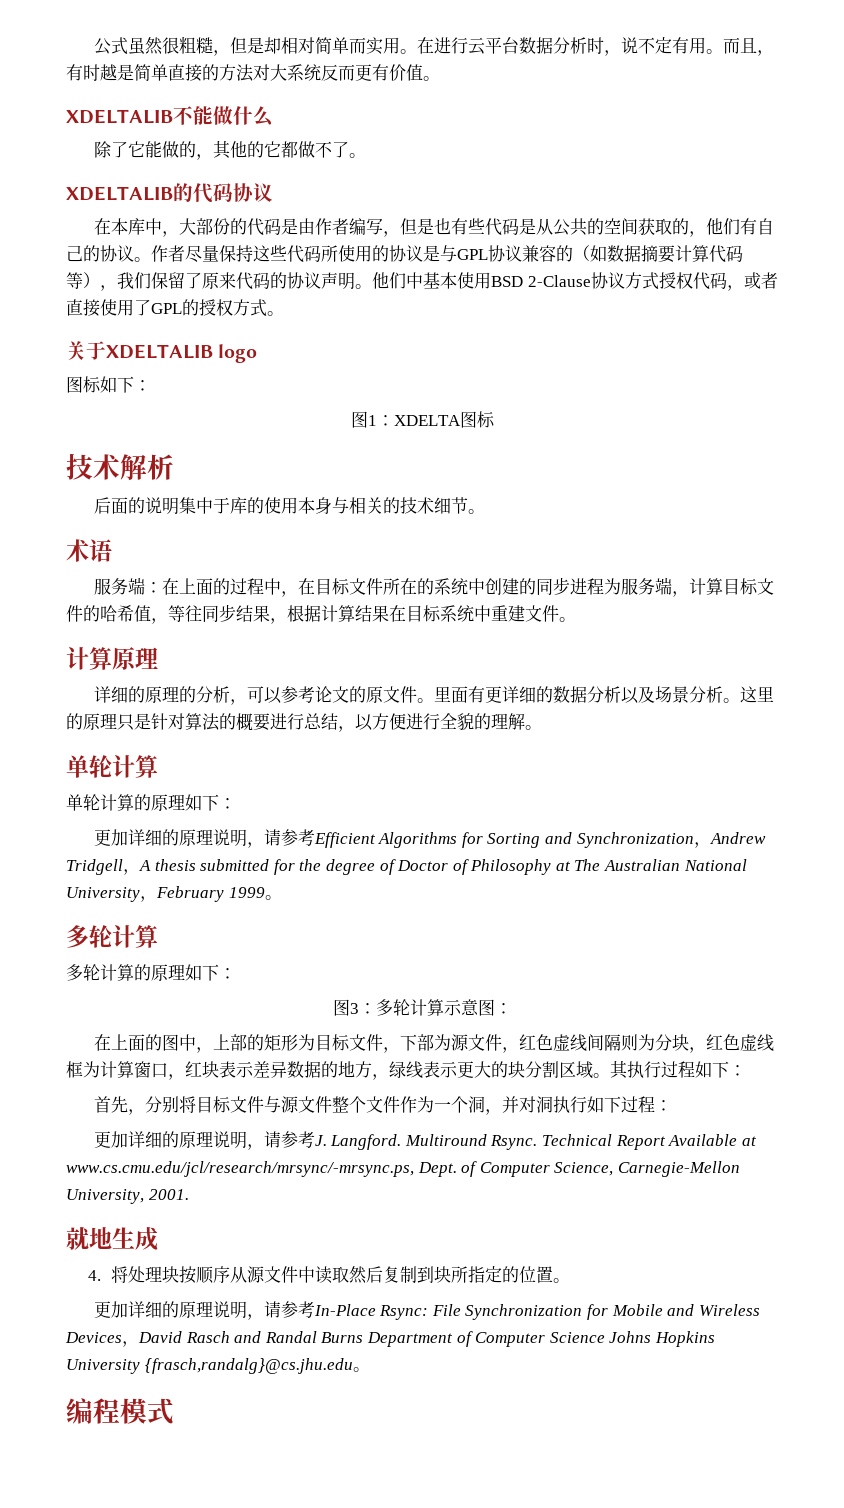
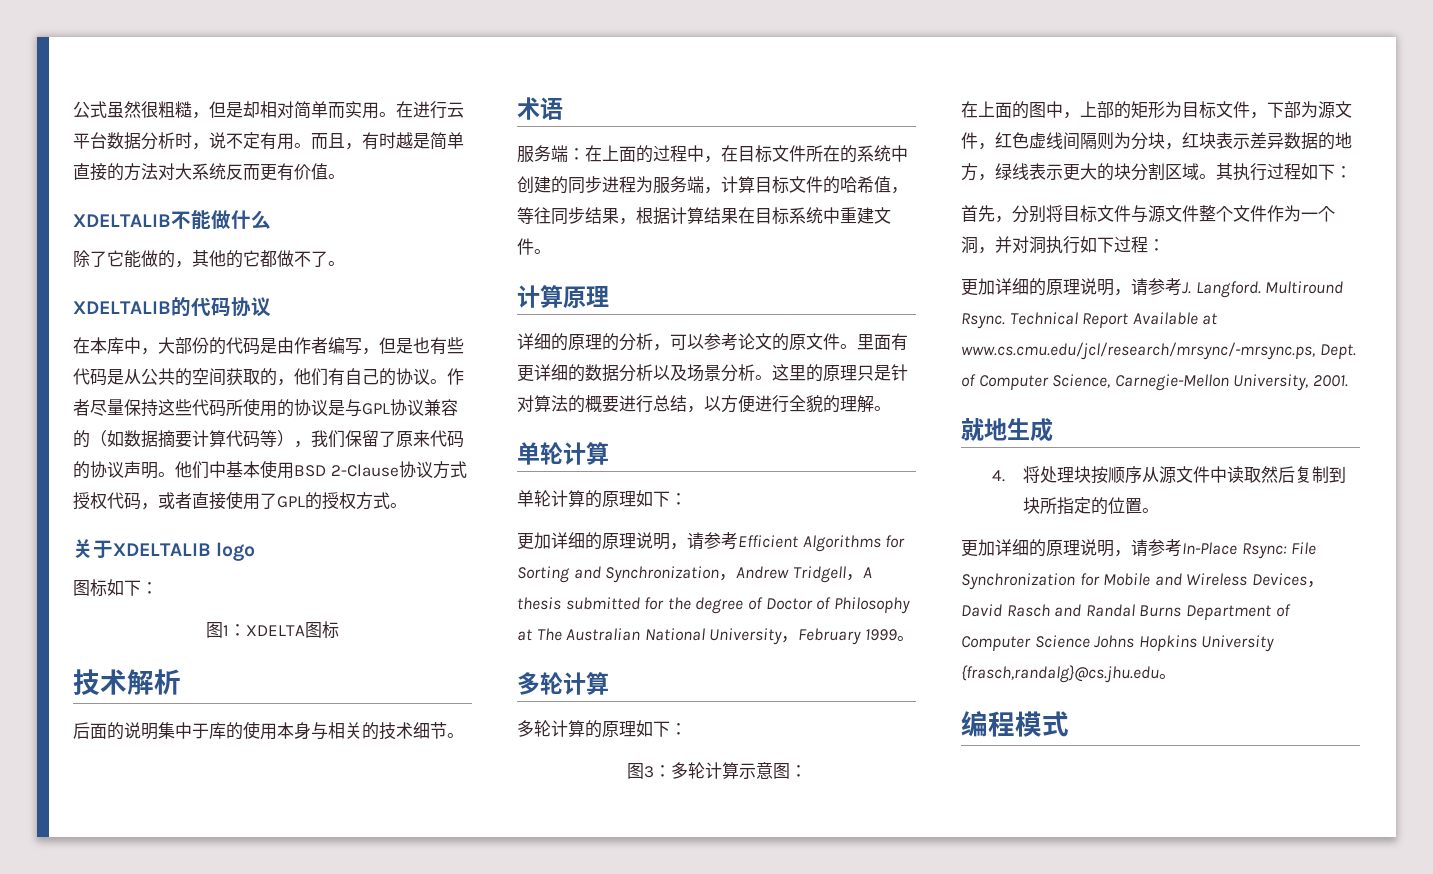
[722,1034,774,1052] [66,1061,202,1080] 色虚线框为计算窗口，红 -> (1199, 140) none

